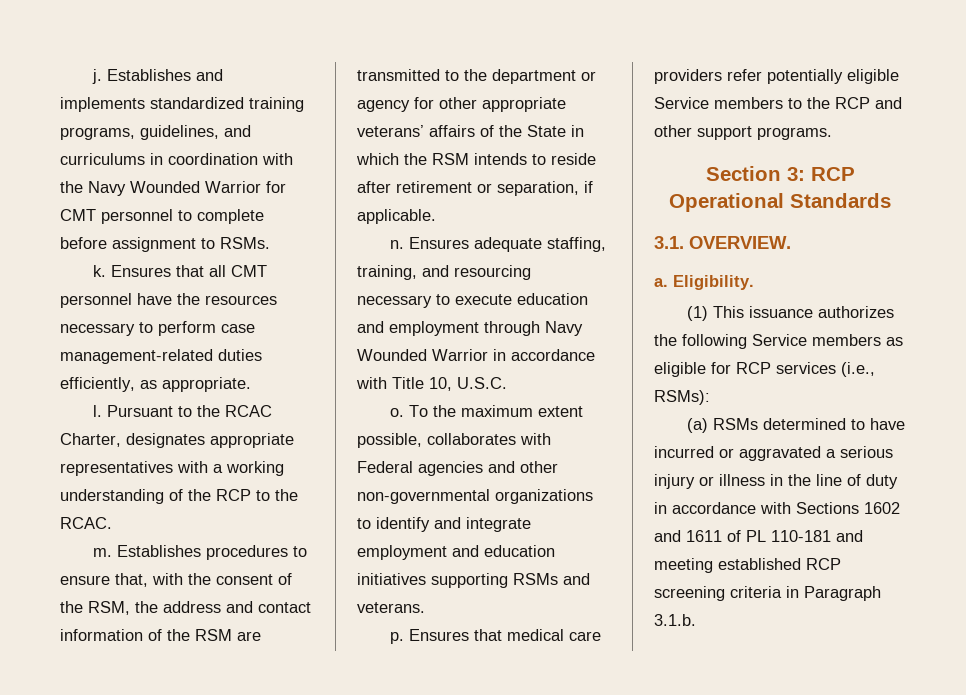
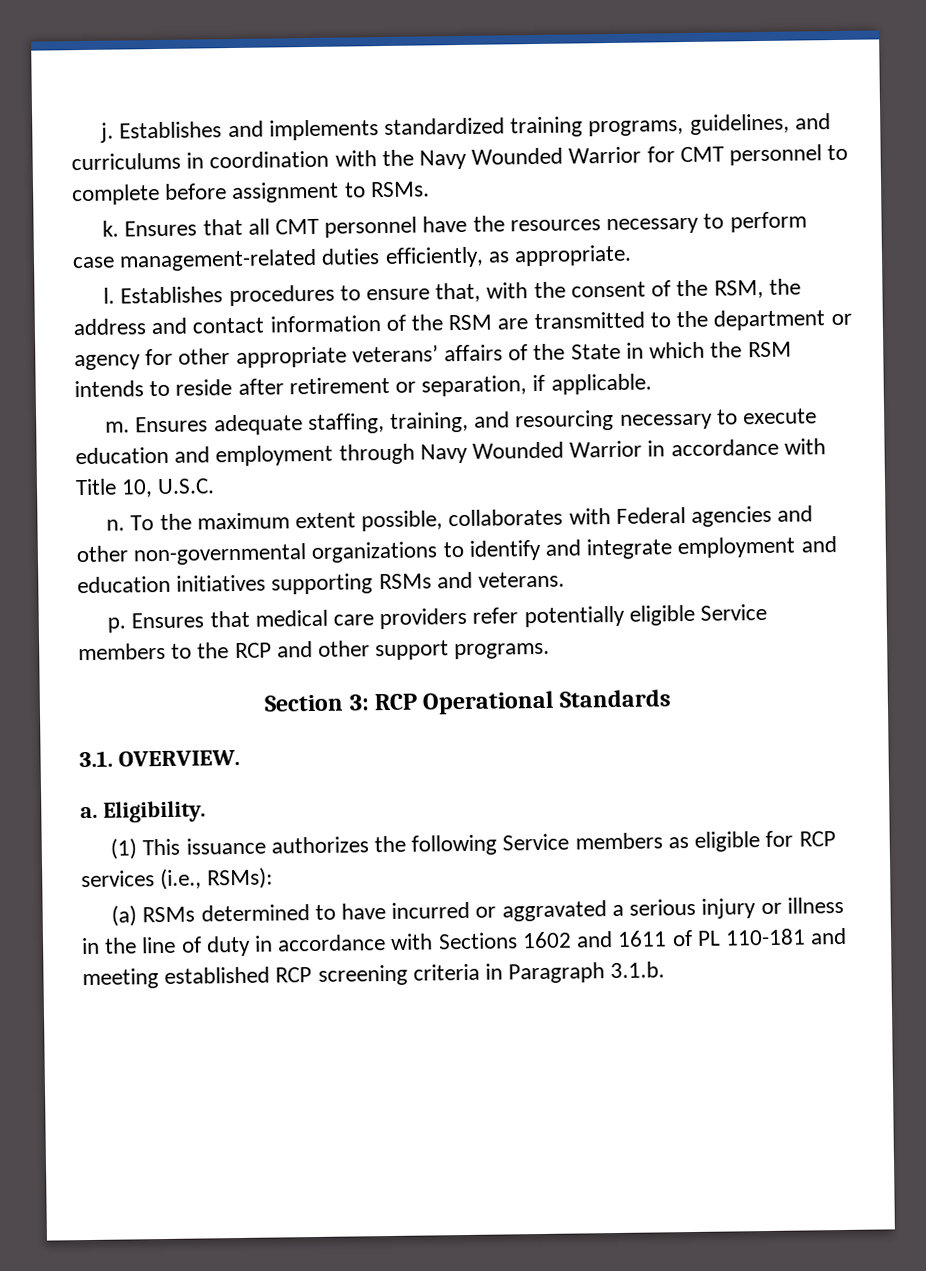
[106,405,272,417] [60,433,294,448] [60,461,284,476] [60,489,298,504] [60,517,112,529] [92,548,112,557] Pursuant to the RCAC Charter, designates appropriate representatives with a working understanding of the RCP to the RCAC. // m. -> (116, 295) none
[389,240,404,249] n. -> [105,421,131,433] m.
[389,408,404,417] o. -> [106,519,126,531] n.

